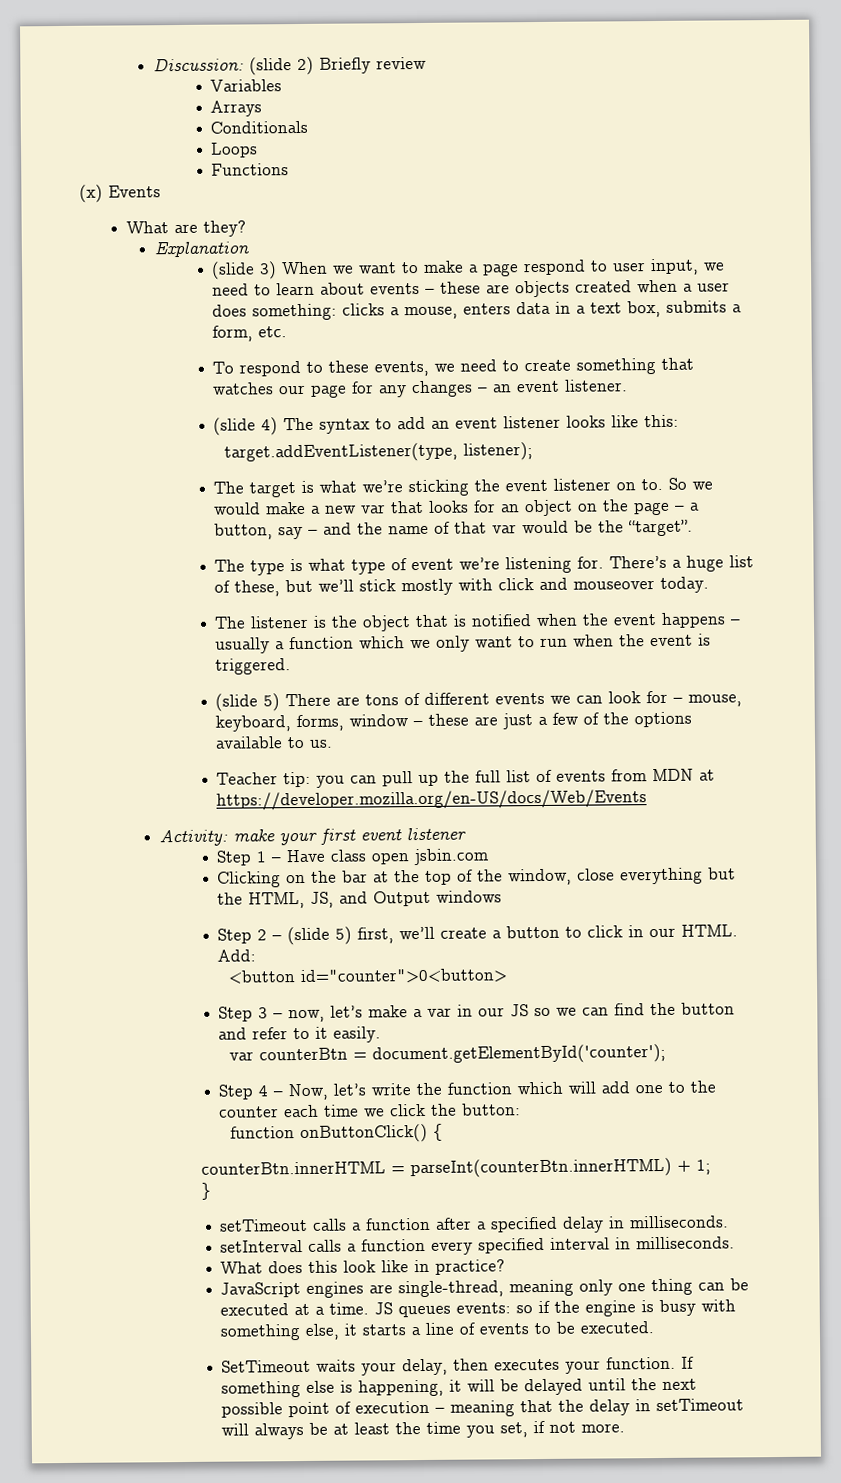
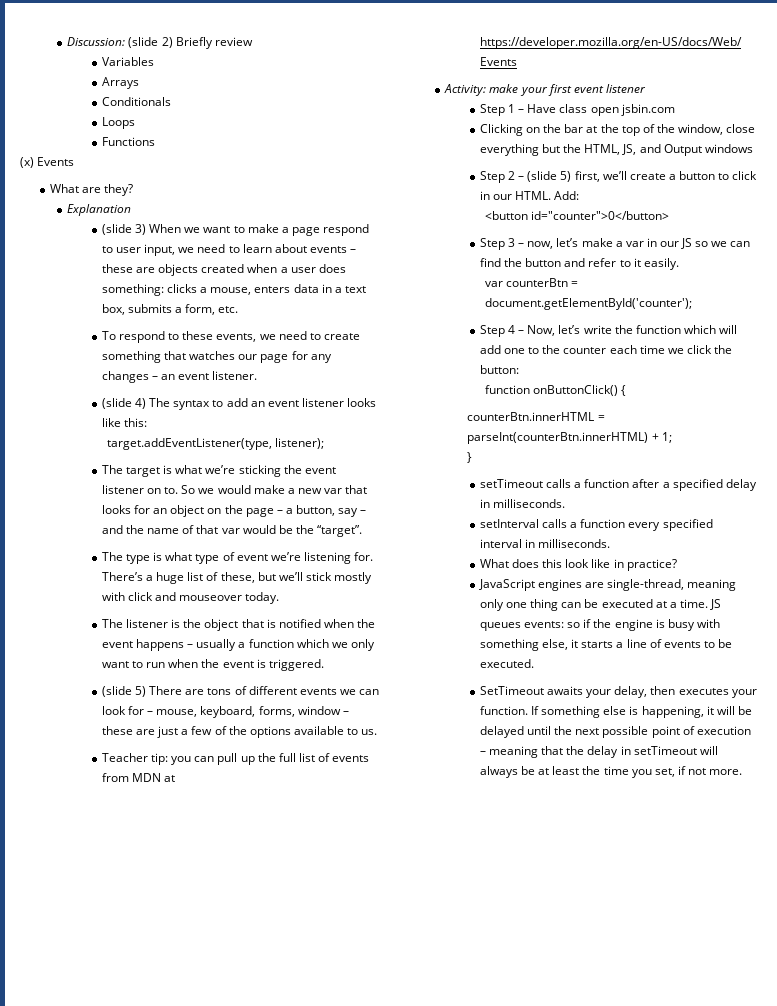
[299,968,508,985] id="counter">0<button> -> [530,211,669,220] id="counter">0</button>
[316,1359,357,1372] waits -> [547,686,584,695] awaits

